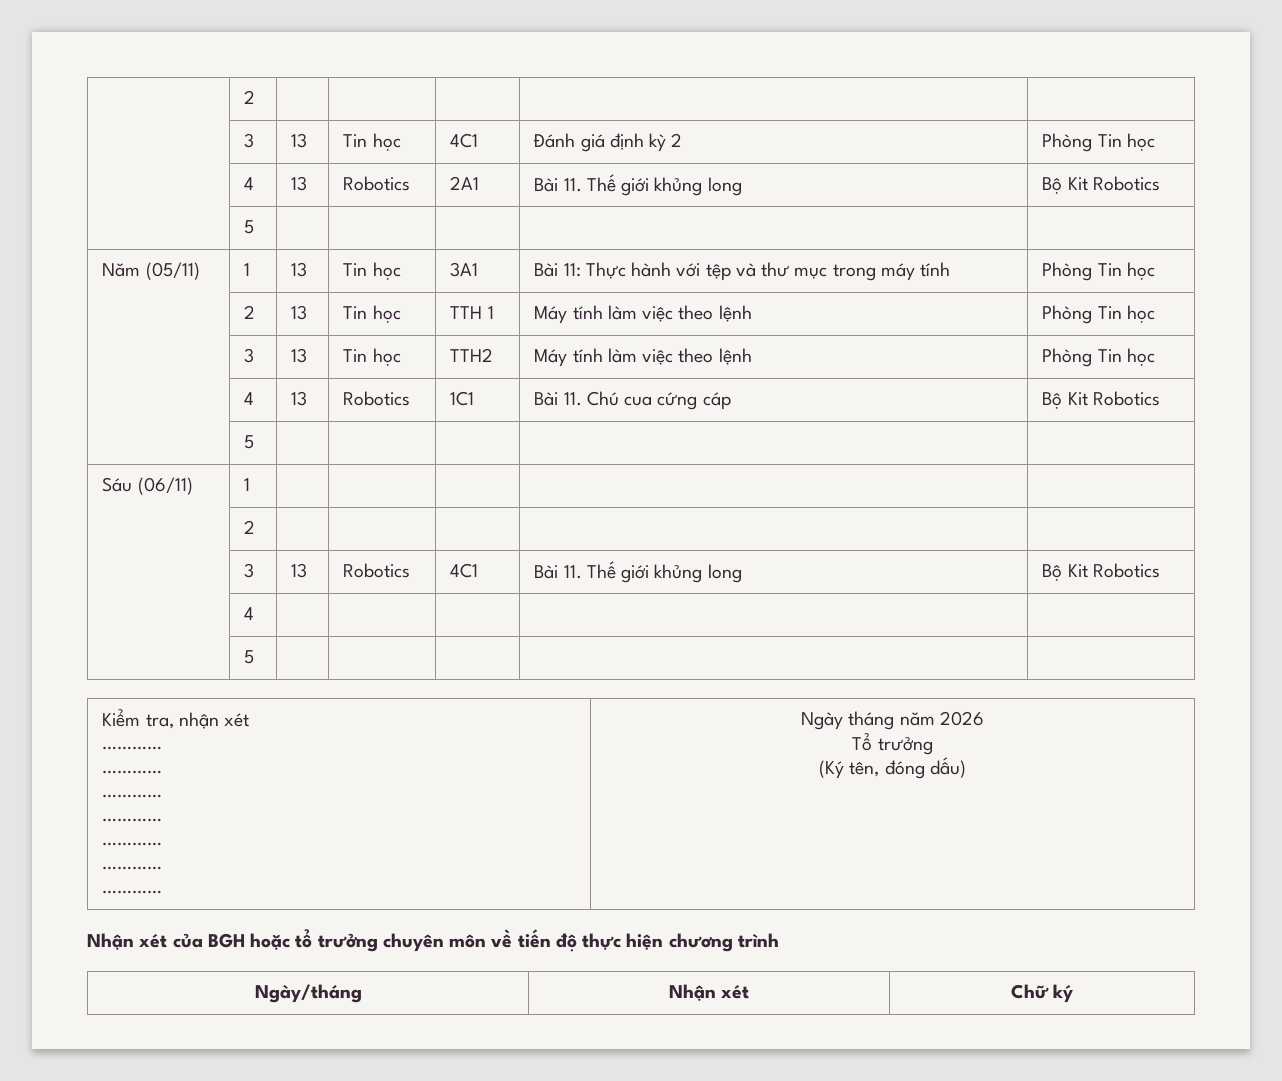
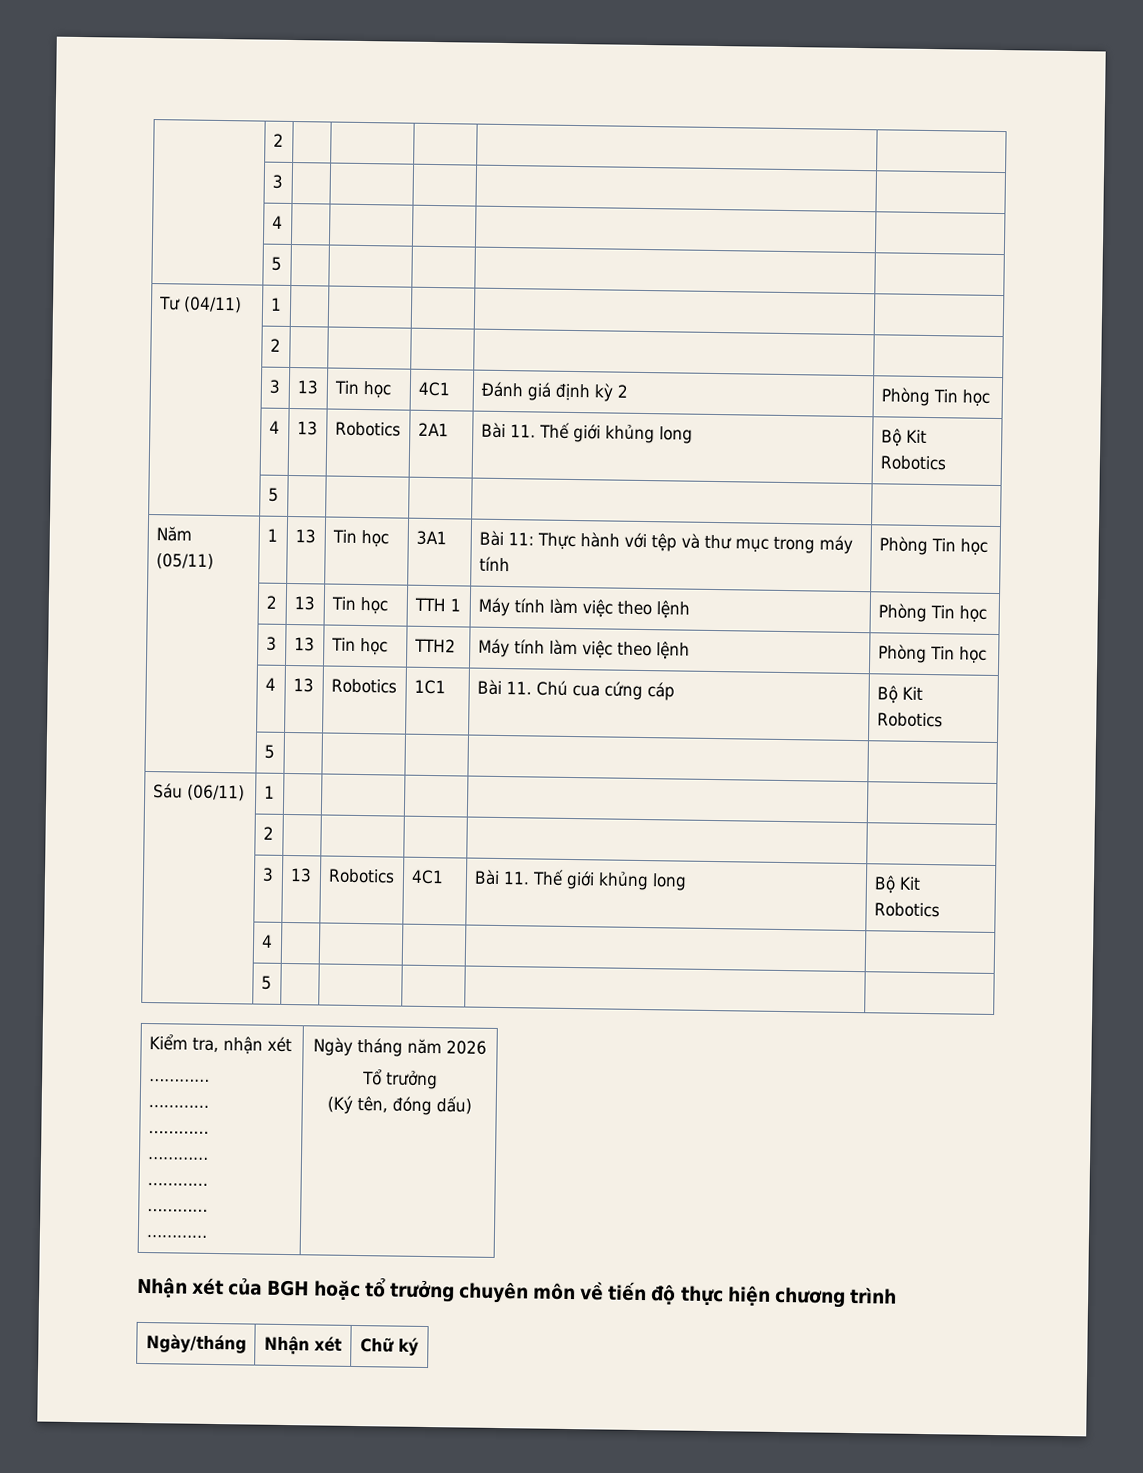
[244,90,256,104] | 2 | | | | | -> [272,133,284,147] [271,174,283,189] [271,215,283,229] [270,256,282,271] [157,296,242,314] [269,297,282,311] [269,338,281,352] | 2 | | | | | // | 3 | | | | | // | 4 | | | | | // | 5 | | | | | // Tư (04/11) | 1 | | | | | // | 2 | | | | |

